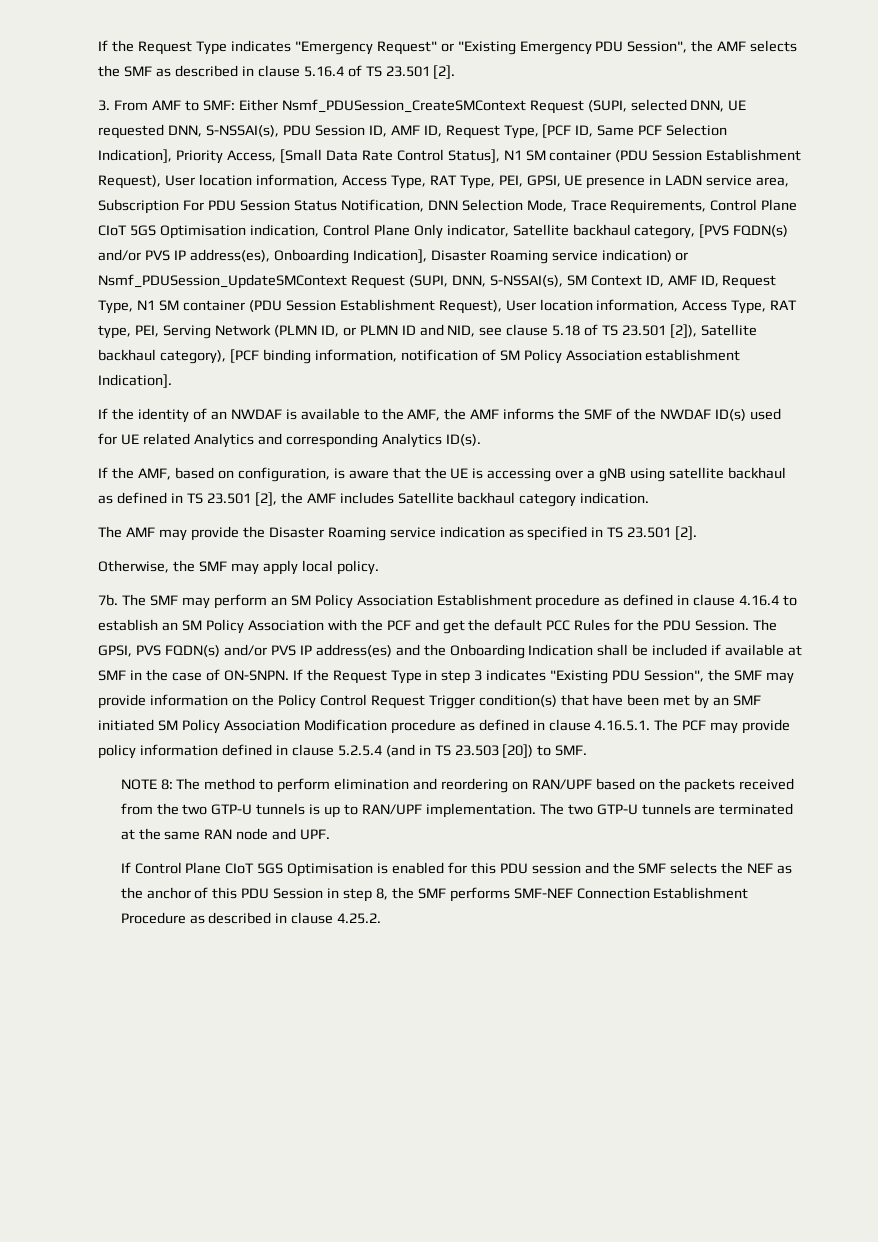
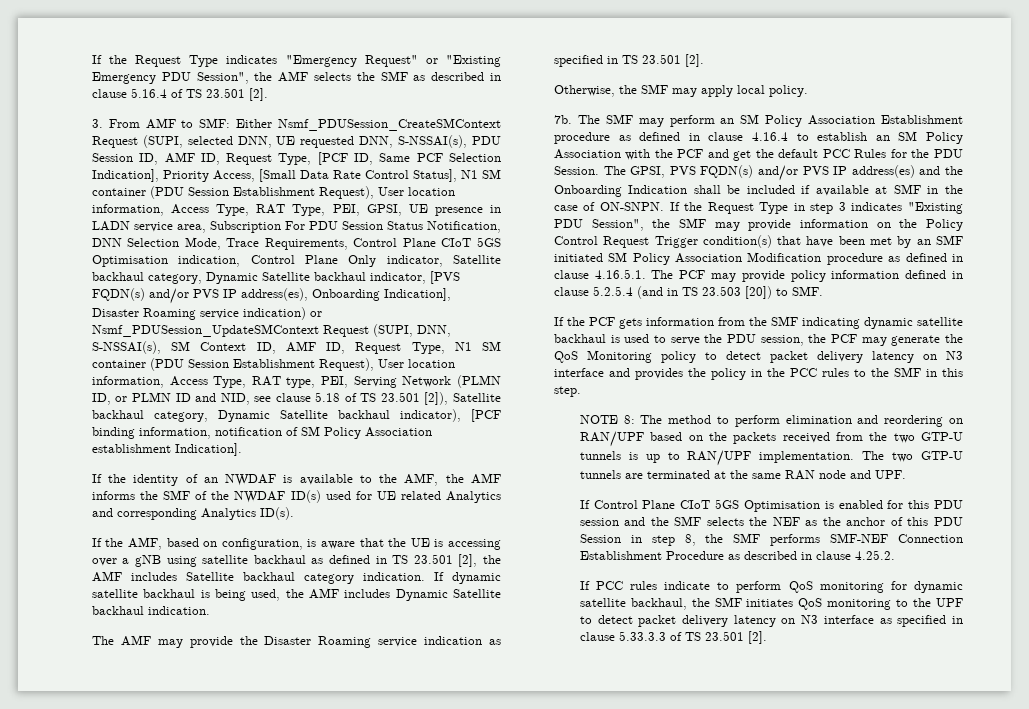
(696, 232) none -> [205,272,426,284] Dynamic Satellite backhaul indicator,
[160,350,227,364] category), -> [153,409,461,422] category, Dynamic Satellite backhaul indicator),
(650, 498) none -> [433,572,502,584] [91,588,501,601] [91,606,210,615] If dynamic satellite backhaul is being used, the AMF includes Dynamic Satellite backhaul indication.
(588, 750) none -> [553,316,963,329] [553,334,963,346] [553,350,963,363] [553,367,963,380] [553,386,581,397] // If the PCF gets information from the SMF indicating dynamic satellite backhaul is used to serve the PDU session, the PCF may generate the QoS Monitoring policy to detect packet delivery latency on N3 interface and provides the policy in the PCC rules to the SMF in this step.
(382, 918) none -> [579,581,963,593] [579,597,964,610] [579,615,963,627] [579,631,767,644] // If PCC rules indicate to perform QoS monitoring for dynamic satellite backhaul, the SMF initiates QoS monitoring to the UPF to detect packet delivery latency on N3 interface as specified in clause 5.33.3.3 of TS 23.501 [2].

